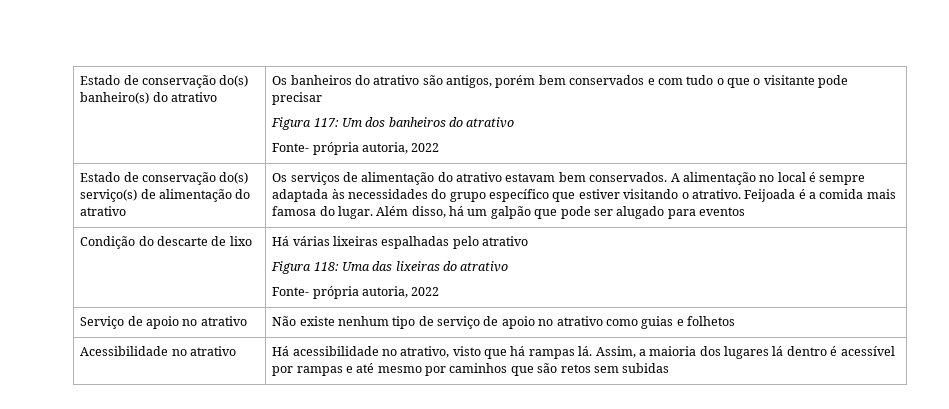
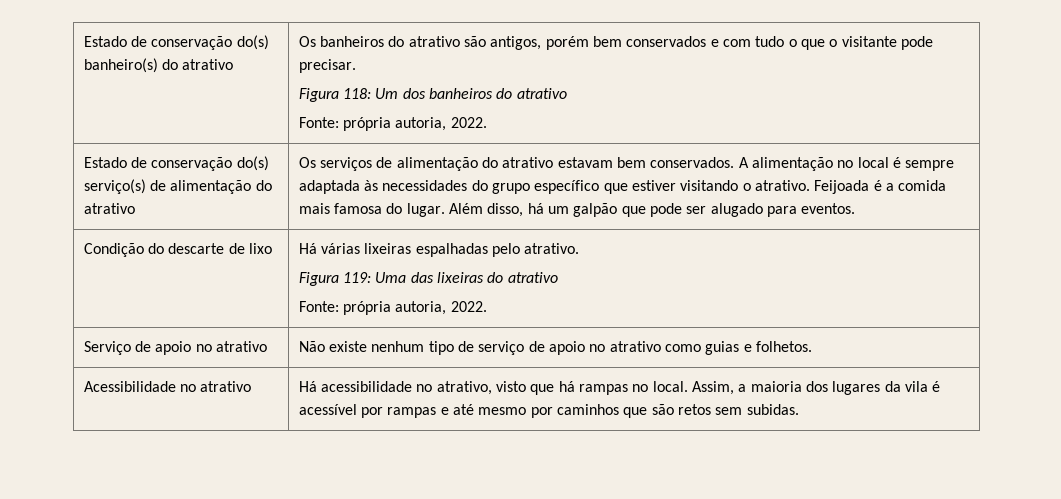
[272,92,323,105] [271,117,339,130] precisar // Figura 117: -> [298,59,356,73] [298,88,372,102] precisar. // Figura 118:
[272,142,440,155] Fonte- própria autoria, 2022 -> [298,117,487,131] Fonte: própria autoria, 2022.
[699,207,746,216] eventos -> [801,203,856,214] eventos.
[482,236,529,246] [271,261,339,274] atrativo // Figura 118: -> [524,243,580,254] [298,272,372,286] atrativo. // Figura 119:
[272,286,440,299] Fonte- própria autoria, 2022 -> [298,301,487,315] Fonte: própria autoria, 2022.
[687,316,736,326] folhetos -> [755,341,812,352] folhetos.
[578,346,593,356] lá. -> [632,381,688,392] no local.
[772,346,827,356] lá dentro -> [884,381,928,392] da vila
[622,363,670,373] subidas -> [746,404,799,415] subidas.

